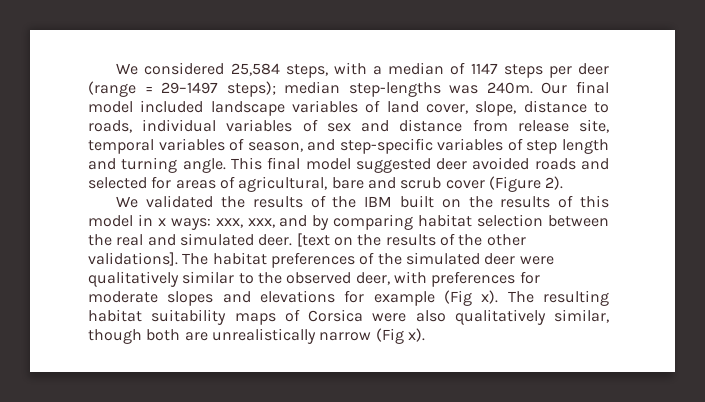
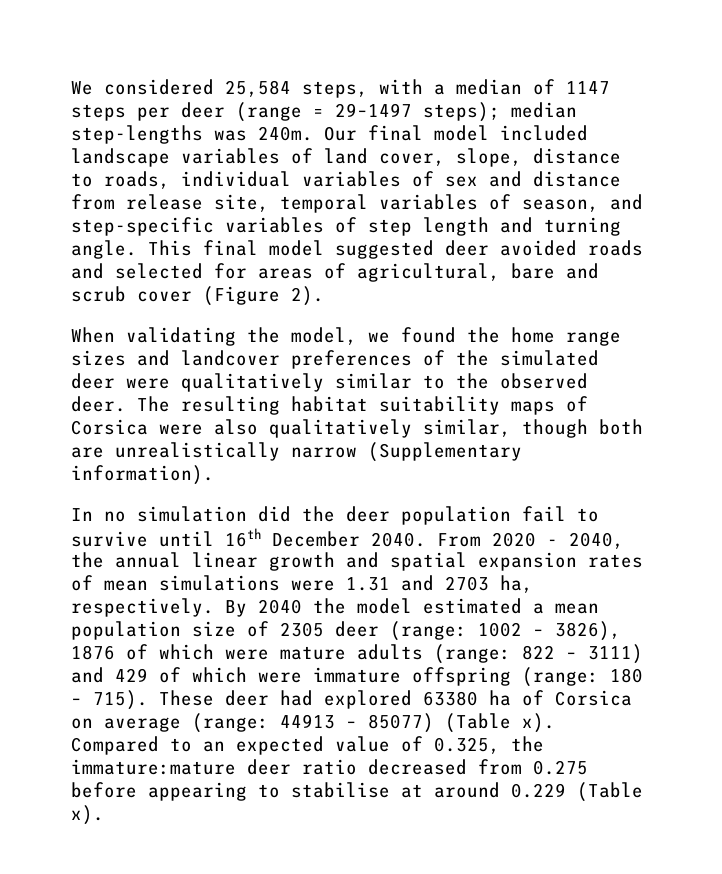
[116,195,609,208] [88,214,609,230] [88,233,526,247] [88,252,267,266] We validated the results of the IBM built on the results of this model in x ways: xxx, xxx, and by comparing habitat selection between the real and simulated deer. [text on the results of the other validations]. The habitat -> [71,327,621,346] [71,350,280,366] When validating the model, we found the home range sizes and landcover
[355,271,540,287] [88,290,499,306] deer, with preferences for moderate slopes and elevations for example (Fig x). -> [71,396,126,412] deer.
[375,328,404,344] (Fig -> [368,442,522,462] [71,465,214,485] [71,506,599,525] [71,528,624,549] [71,552,643,571] [71,575,533,593] [71,598,599,617] [71,621,621,641] [71,644,643,664] [71,667,643,687] [71,690,632,710] [71,713,555,733] [71,736,544,755] [71,759,588,775] [71,782,643,802] (Supplementary information). // In no simulation did the deer population fail to survive until 16th December 2040. From 2020 - 2040, the annual linear growth and spatial expansion rates of mean simulations were 1.31 and 2703 ha, respectively. By 2040 the model estimated a mean population size of 2305 deer (range: 1002 – 3826), 1876 of which were mature adults (range: 822 – 3111) and 429 of which were immature offspring (range: 180 – 715). These deer had explored 63380 ha of Corsica on average (range: 44913 – 85077) (Table x). Compared to an expected value of 0.325, the immature:mature deer ratio decreased from 0.275 before appearing to stabilise at around 0.229 (Table

